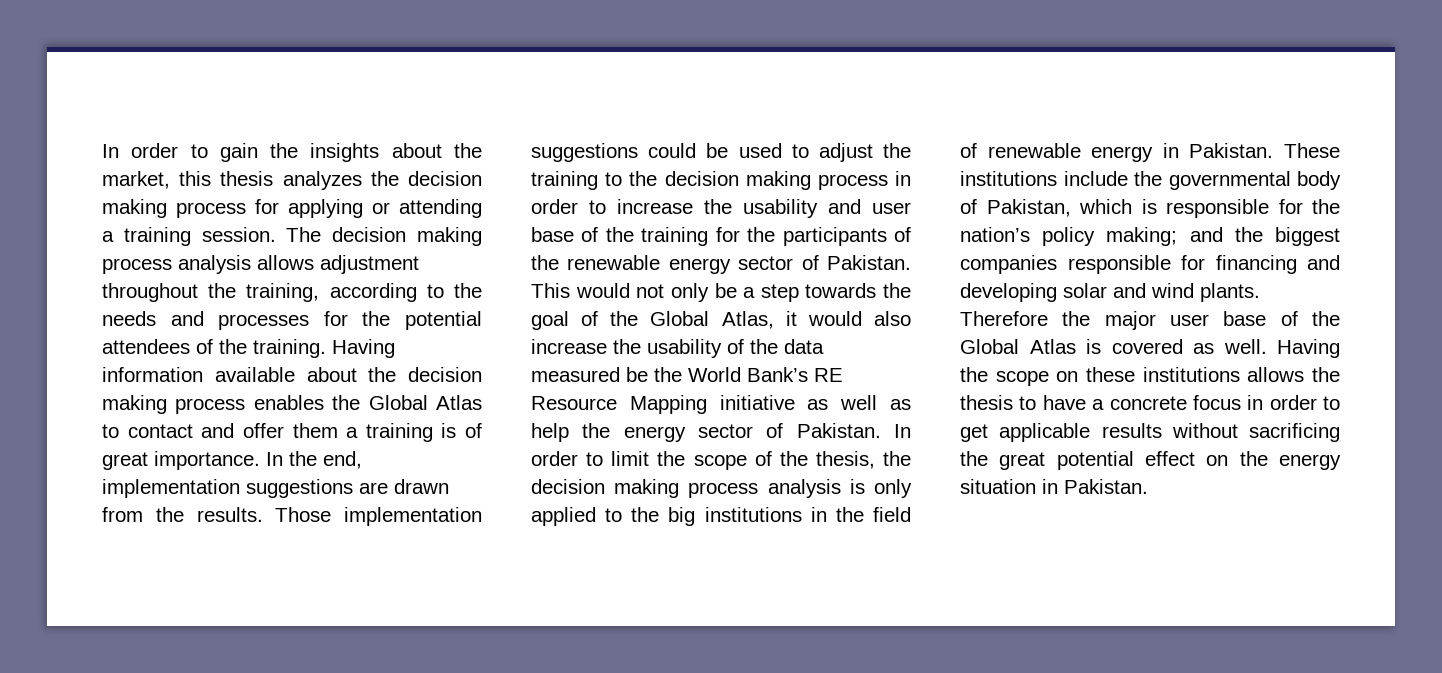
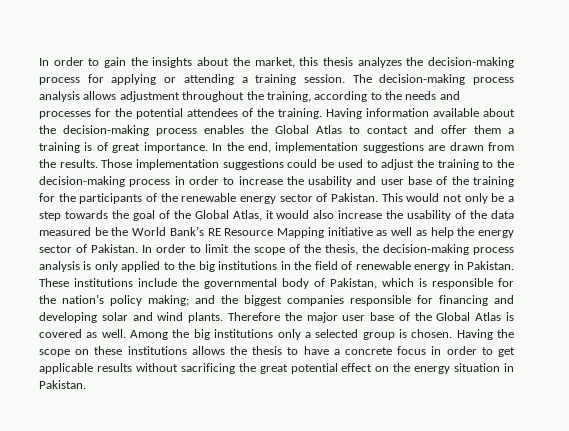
[408,171,482,186] [102,199,167,218] decision making -> [427,57,514,68] decision-making
[332,227,483,246] decision making -> [379,74,466,85] decision-making
[408,367,482,382] [102,395,167,414] decision making -> [63,125,149,136] decision-making
[664,171,811,190] decision making -> [39,176,125,187] decision-making
[531,479,680,498] decision making -> [382,244,469,255] decision-making
(1267, 346) none -> [130,329,453,340] Among the big institutions only a selected group is chosen.

